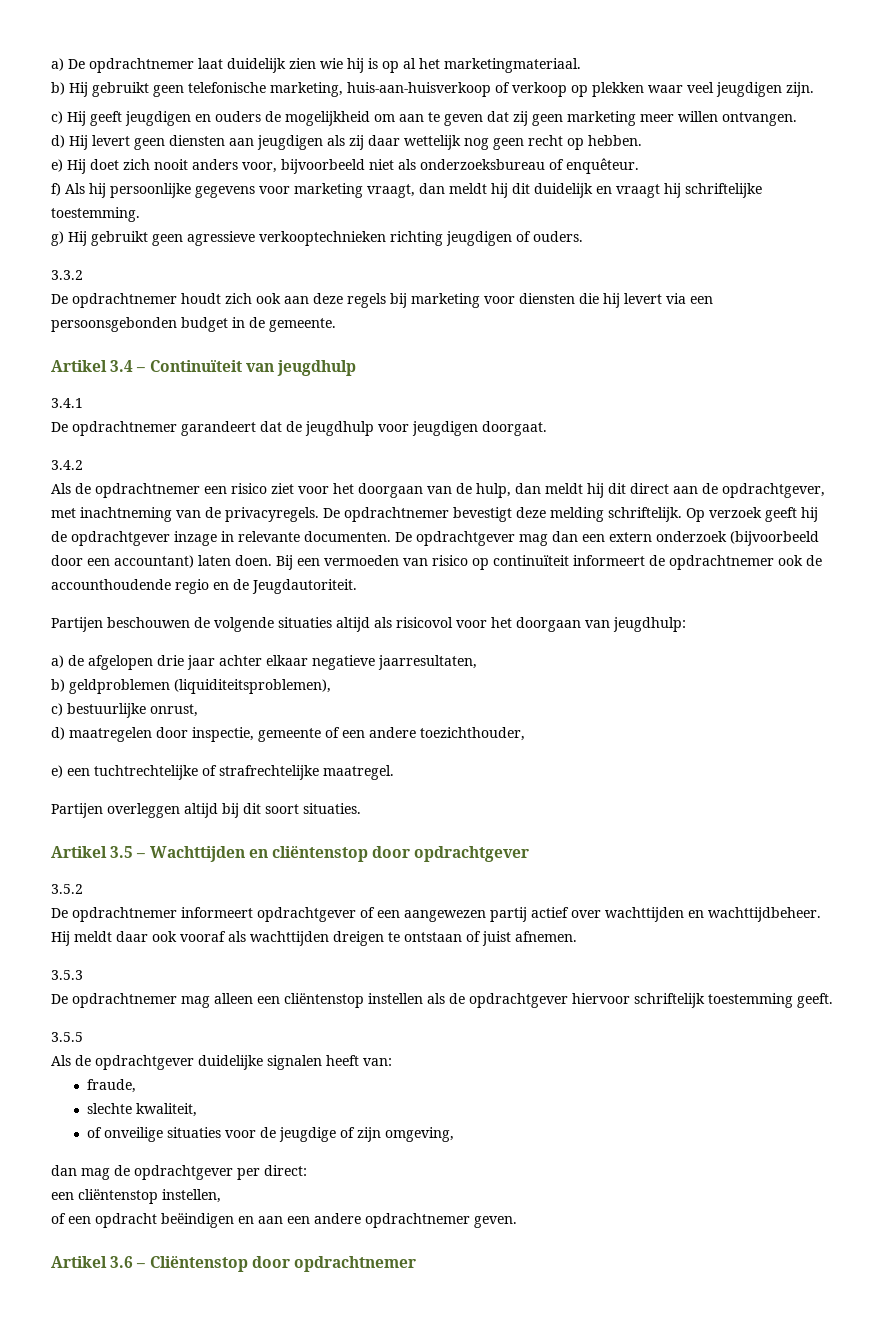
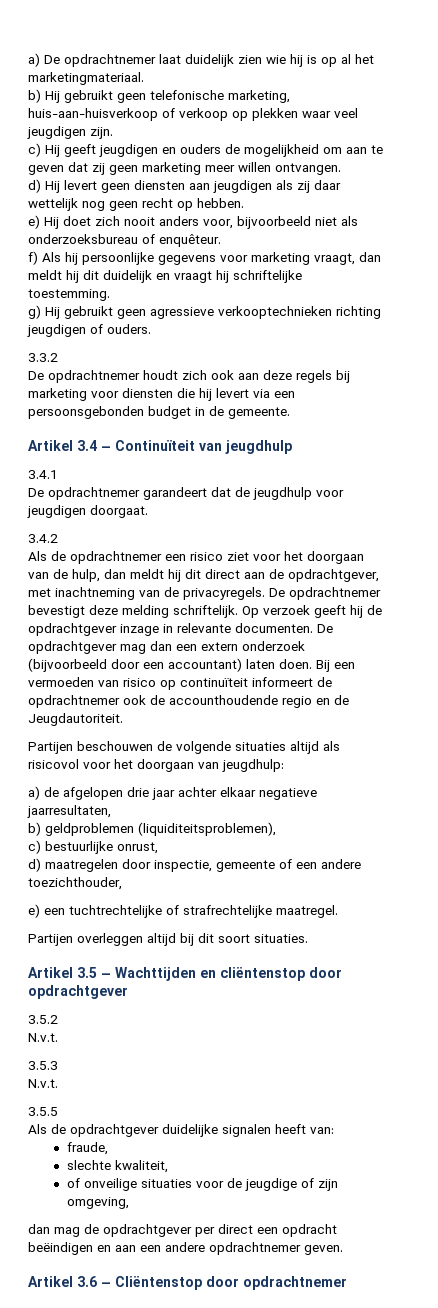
[51,907,821,922] [51,931,577,946] [51,970,83,980] [51,993,833,1008] De opdrachtnemer informeert opdrachtgever of een aangewezen partij actief over wachttijden en wachttijdbeheer. Hij meldt daar ook vooraf als wachttijden dreigen te ontstaan of juist afnemen. // 3.5.3 // De opdrachtnemer mag alleen een cliëntenstop instellen als de opdrachtgever hiervoor schriftelijk toestemming geeft. -> [28,1033,58,1042] [28,1061,58,1070] [28,1079,58,1088] N.v.t. // 3.5.3 // N.v.t.
[264,1165,307,1176] [51,1189,221,1204] [51,1213,66,1224] direct: // een cliëntenstop instellen, // of -> [218,1224,253,1234] direct

